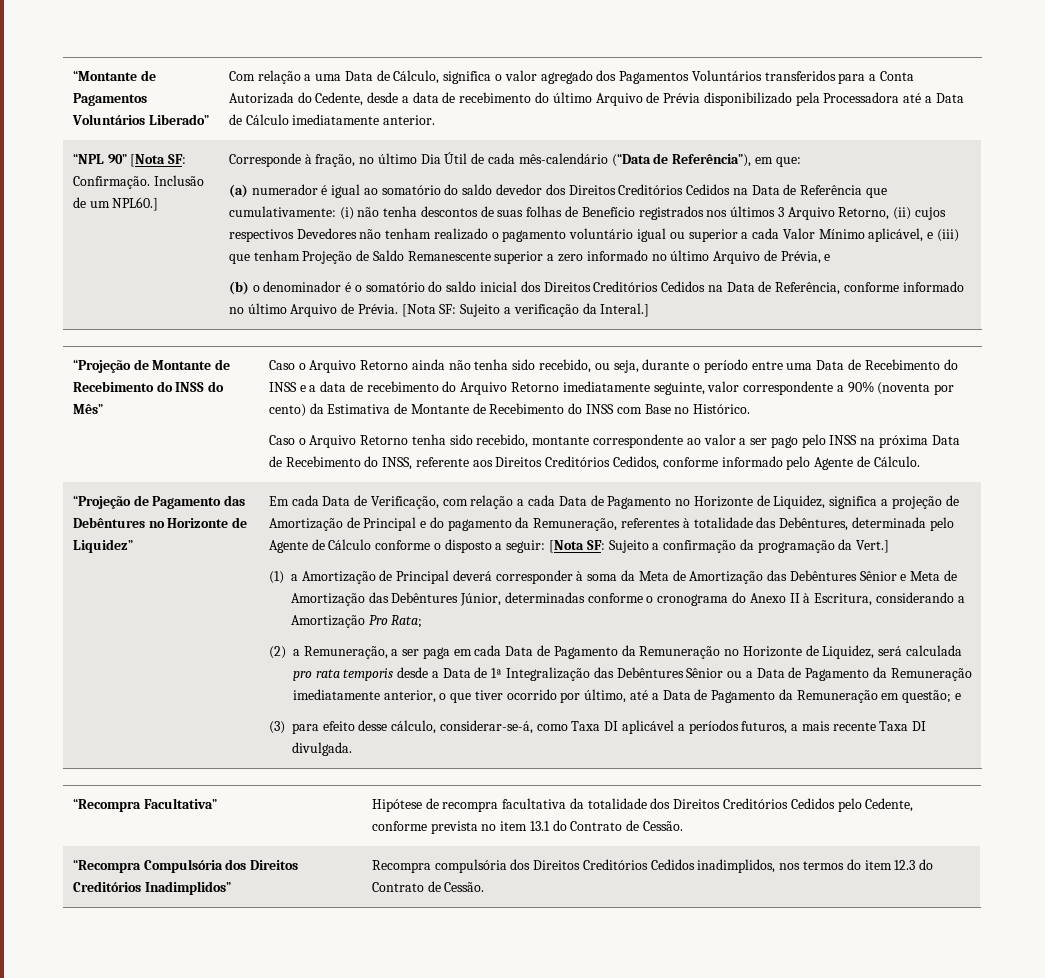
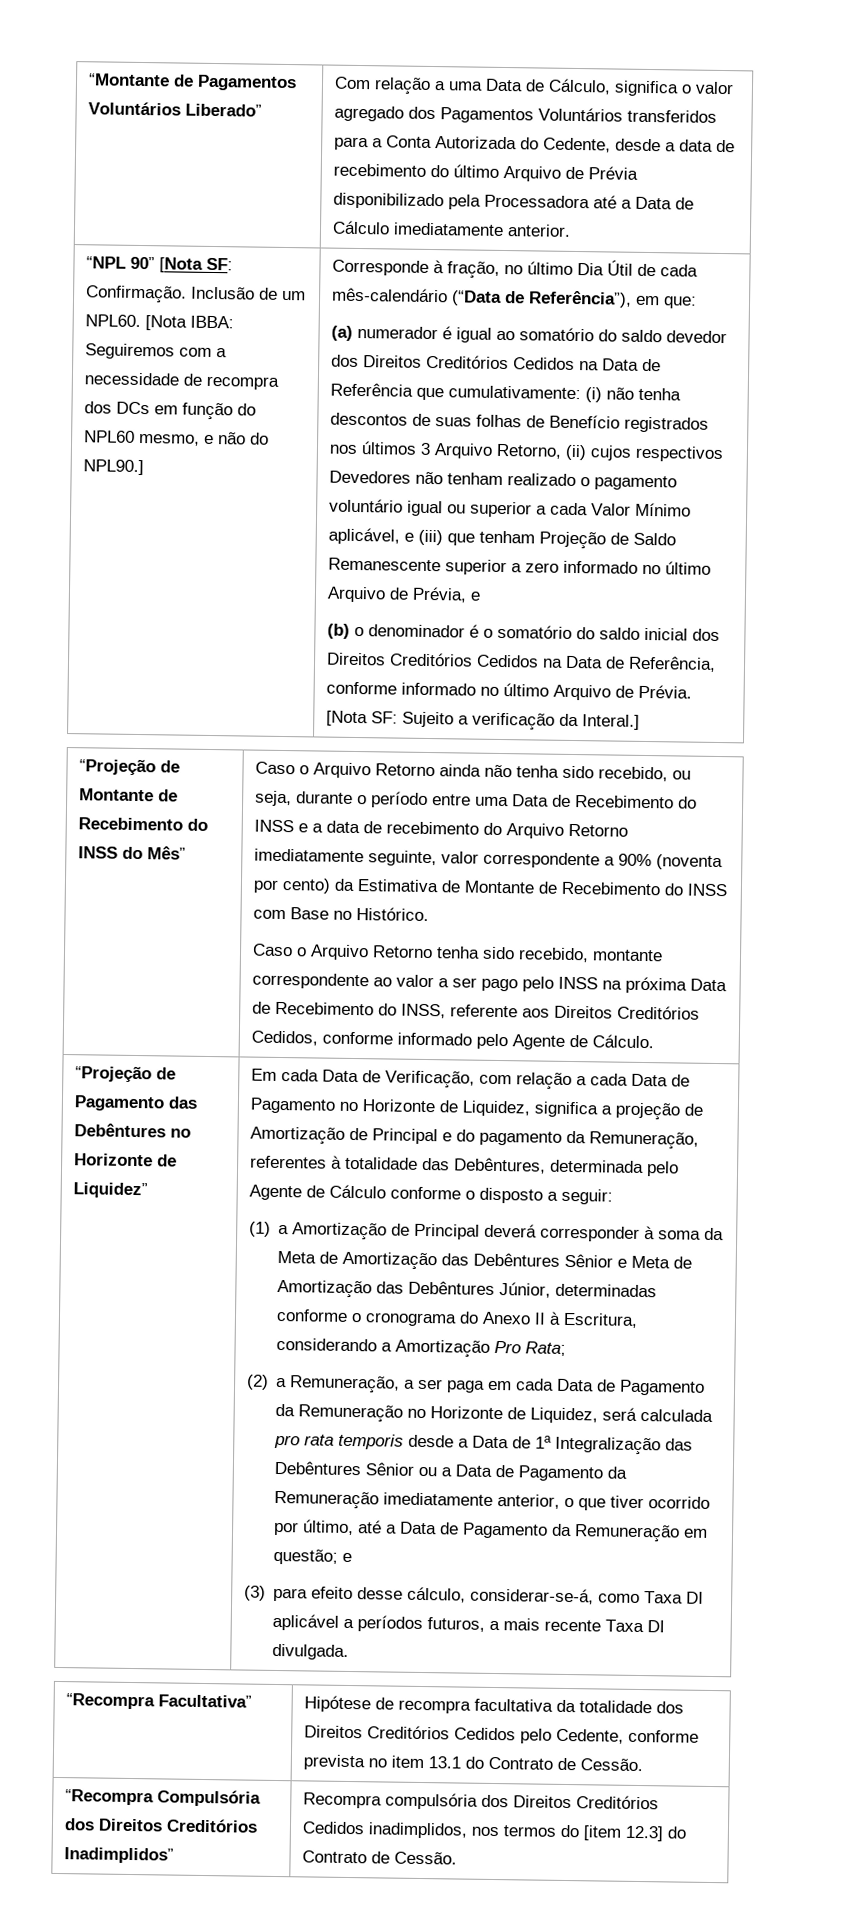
[112,197,159,211] NPL60.] -> [84,314,234,331] [84,343,227,360] [83,372,279,390] [83,401,256,421] [83,430,269,446] [82,459,144,476] NPL60. [Nota IBBA: Seguiremos com a necessidade de recompra dos DCs em função do NPL60 mesmo, e não do NPL90.]
[548,539,890,553] [Nota SF: Sujeito a confirmação da programação da Vert.] -> (613, 1196) none
[864,860,916,870] item 12.3 -> [582,1825,664,1842] [item 12.3]

